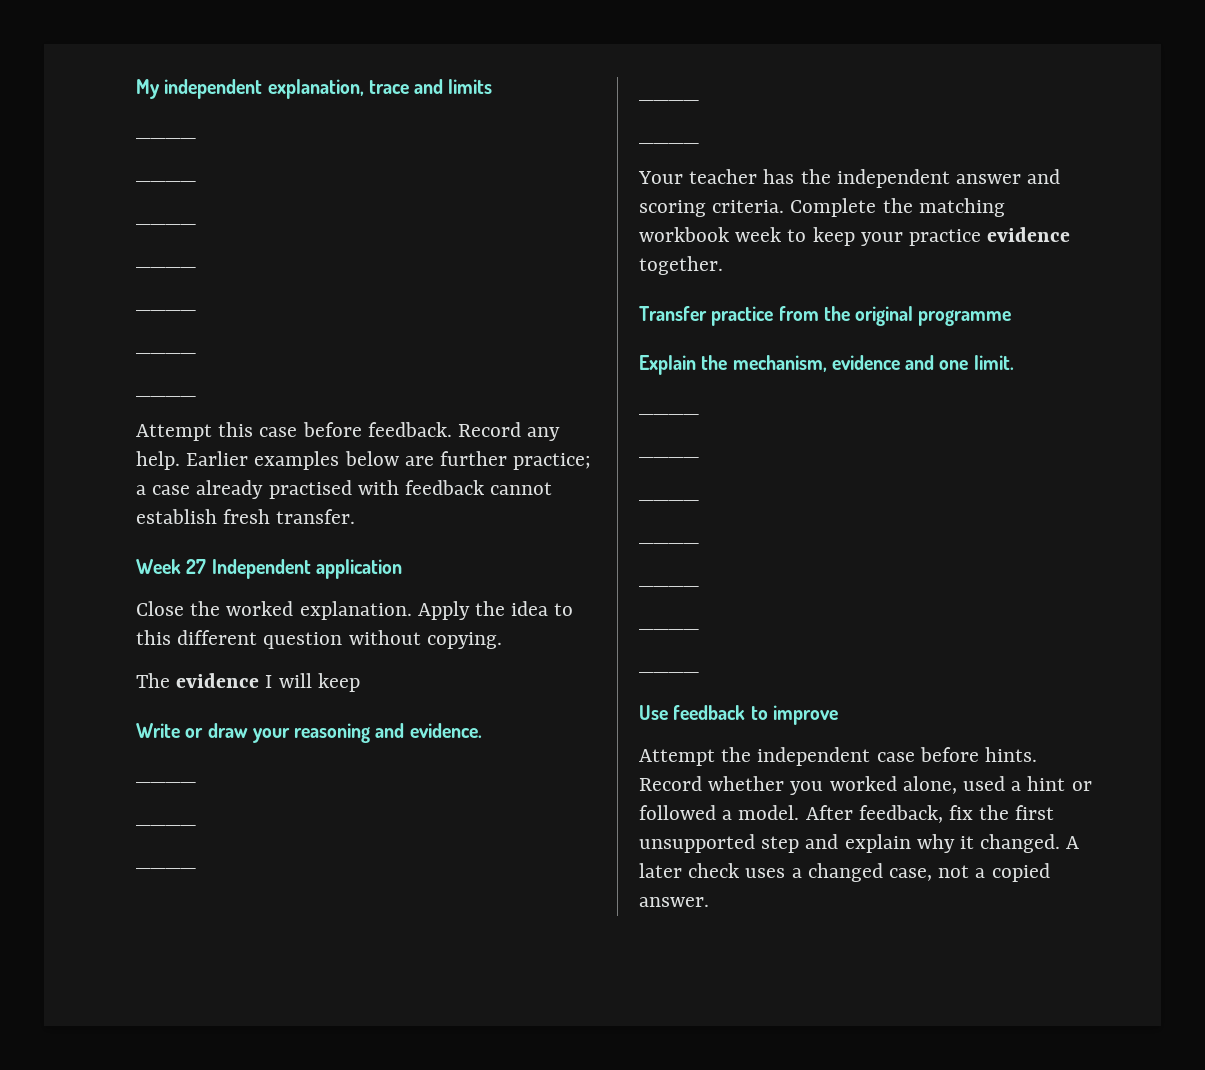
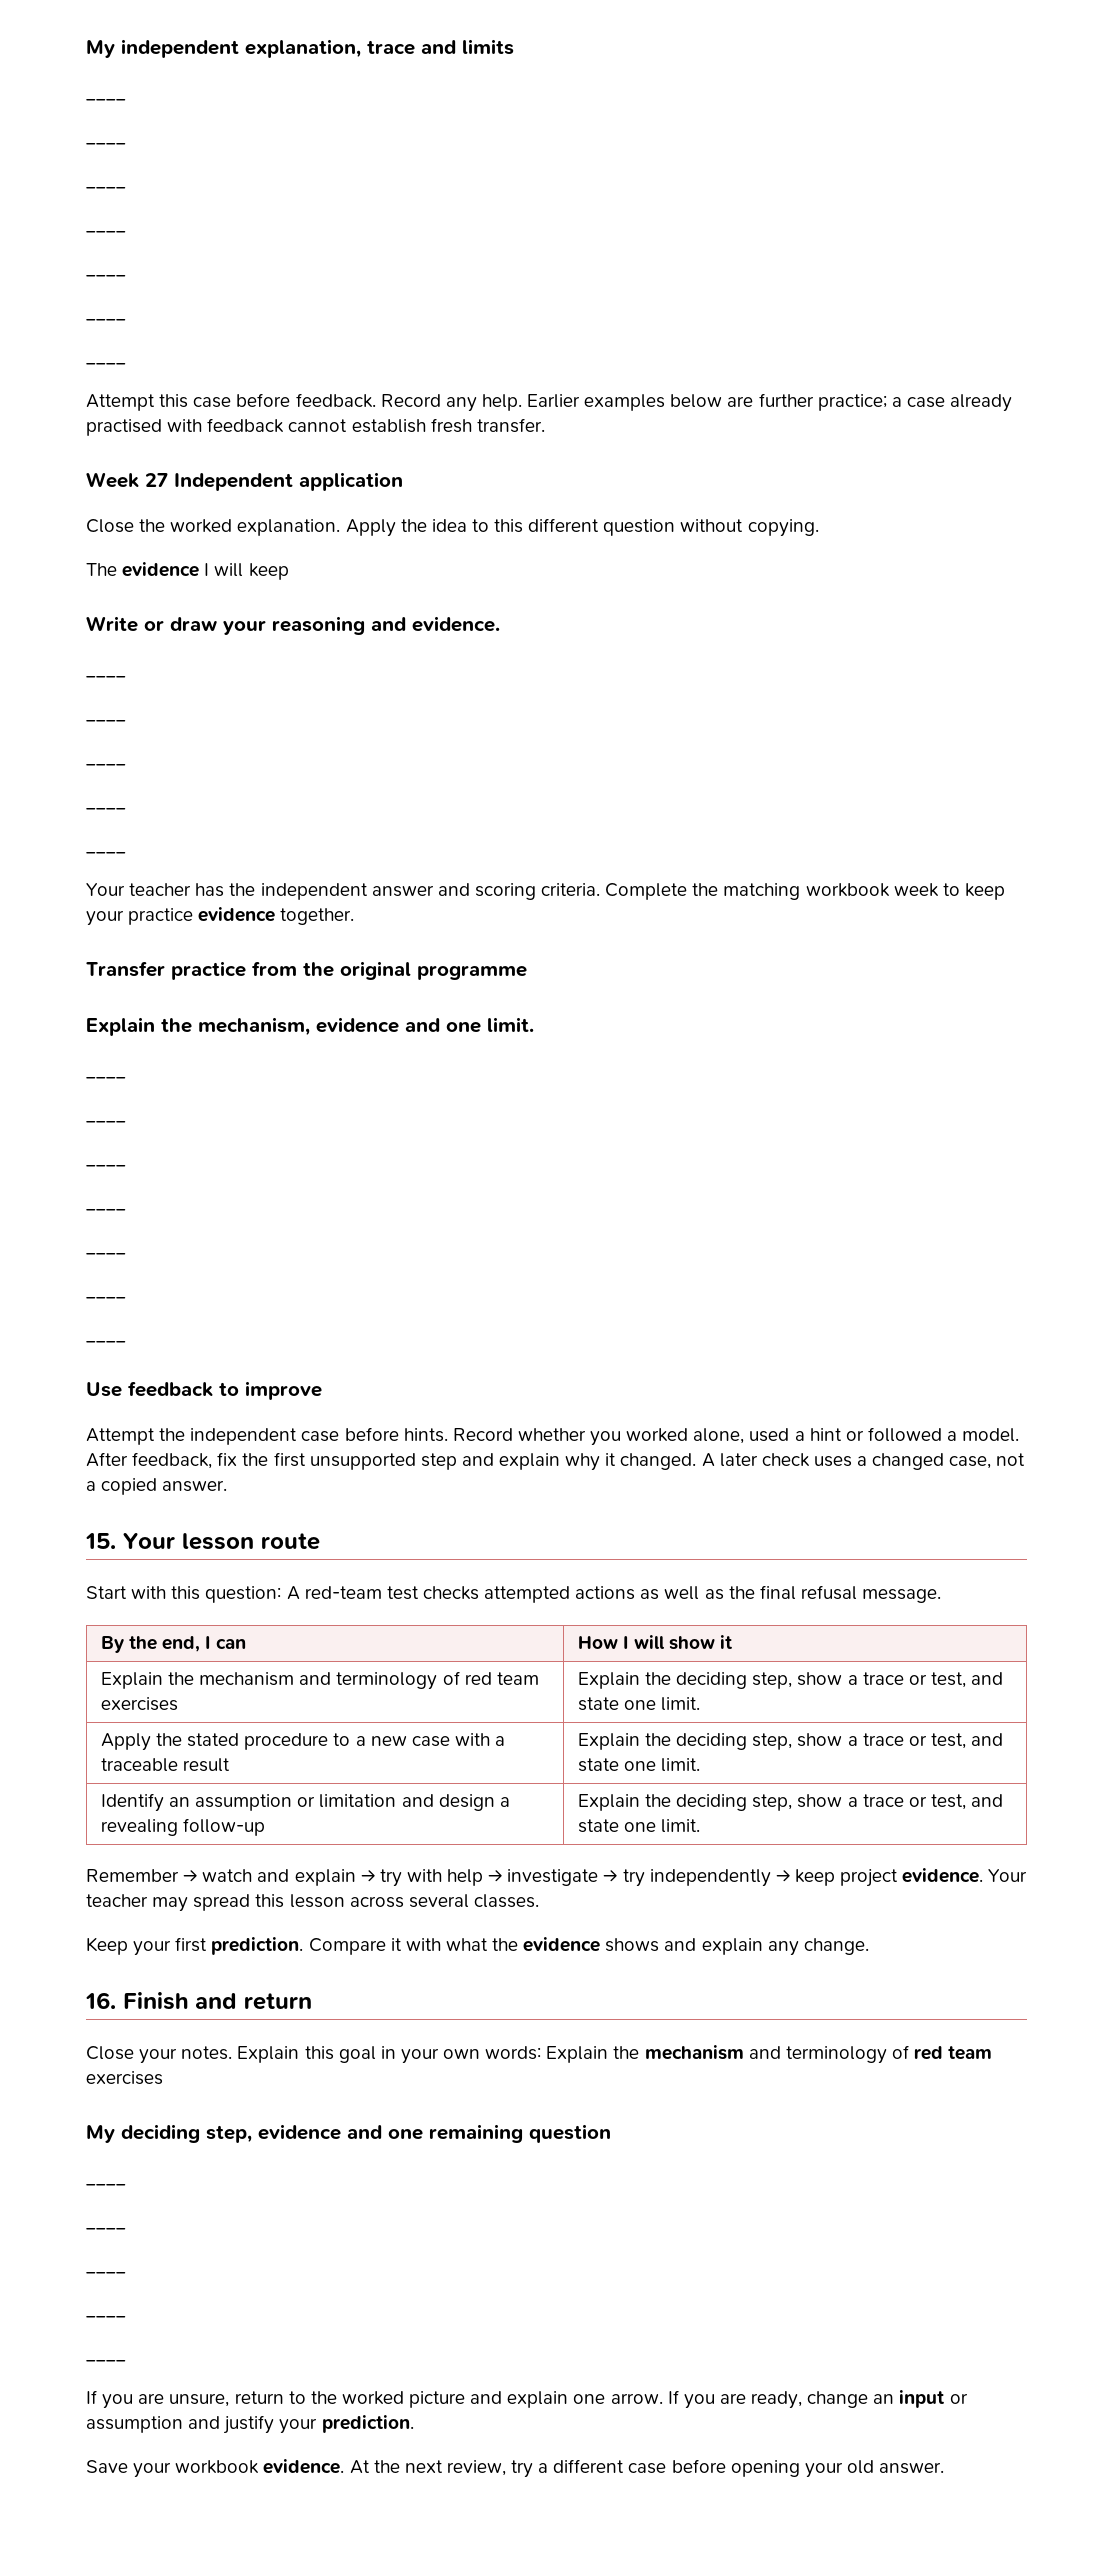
(709, 902) none -> [85,1533,320,1550] [86,1585,942,1603] [100,1636,247,1653] [577,1635,733,1650] [100,1671,539,1690] [100,1697,178,1711] [577,1672,1004,1689] [577,1697,701,1711] [100,1733,506,1751] [100,1758,231,1772] [577,1733,1004,1750] [577,1758,701,1772] [100,1793,510,1812] [100,1818,266,1836] [577,1794,1004,1811] [577,1819,701,1833] [86,1868,1028,1887] [86,1894,539,1912] [86,1937,869,1956] [85,1992,312,2010] [86,2045,993,2064] [86,2071,163,2085] [86,2124,611,2143] [86,2184,126,2186] [86,2228,126,2230] [86,2272,126,2274] [86,2316,126,2318] [86,2360,126,2362] [86,2390,968,2409] [86,2415,414,2434] [86,2459,945,2478] // 15. Your lesson route // Start with this question: A red-team test checks attempted actions as well as the final refusal message. // By the end, I can | How I will show it // Explain the mechanism and terminology of red team exercises | Explain the deciding step, show a trace or test, and state one limit. // Apply the stated procedure to a new case with a traceable result | Explain the deciding step, show a trace or test, and state one limit. // Identify an assumption or limitation and design a revealing follow-up | Explain the deciding step, show a trace or test, and state one limit. // Remember → watch and explain → try with help → investigate → try independently → keep project evidence. Your teacher may spread this lesson across several classes. // Keep your first prediction. Compare it with what the evidence shows and explain any change. // 16. Finish and return // Close your notes. Explain this goal in your own words: Explain the mechanism and terminology of red team exercises // My deciding step, evidence and one remaining question // ____ // ____ // ____ // ____ // ____ // If you are unsure, return to the worked picture and explain one arrow. If you are ready, change an input or assumption and justify your prediction. // Save your workbook evidence. At the next review, try a different case before opening your old answer.

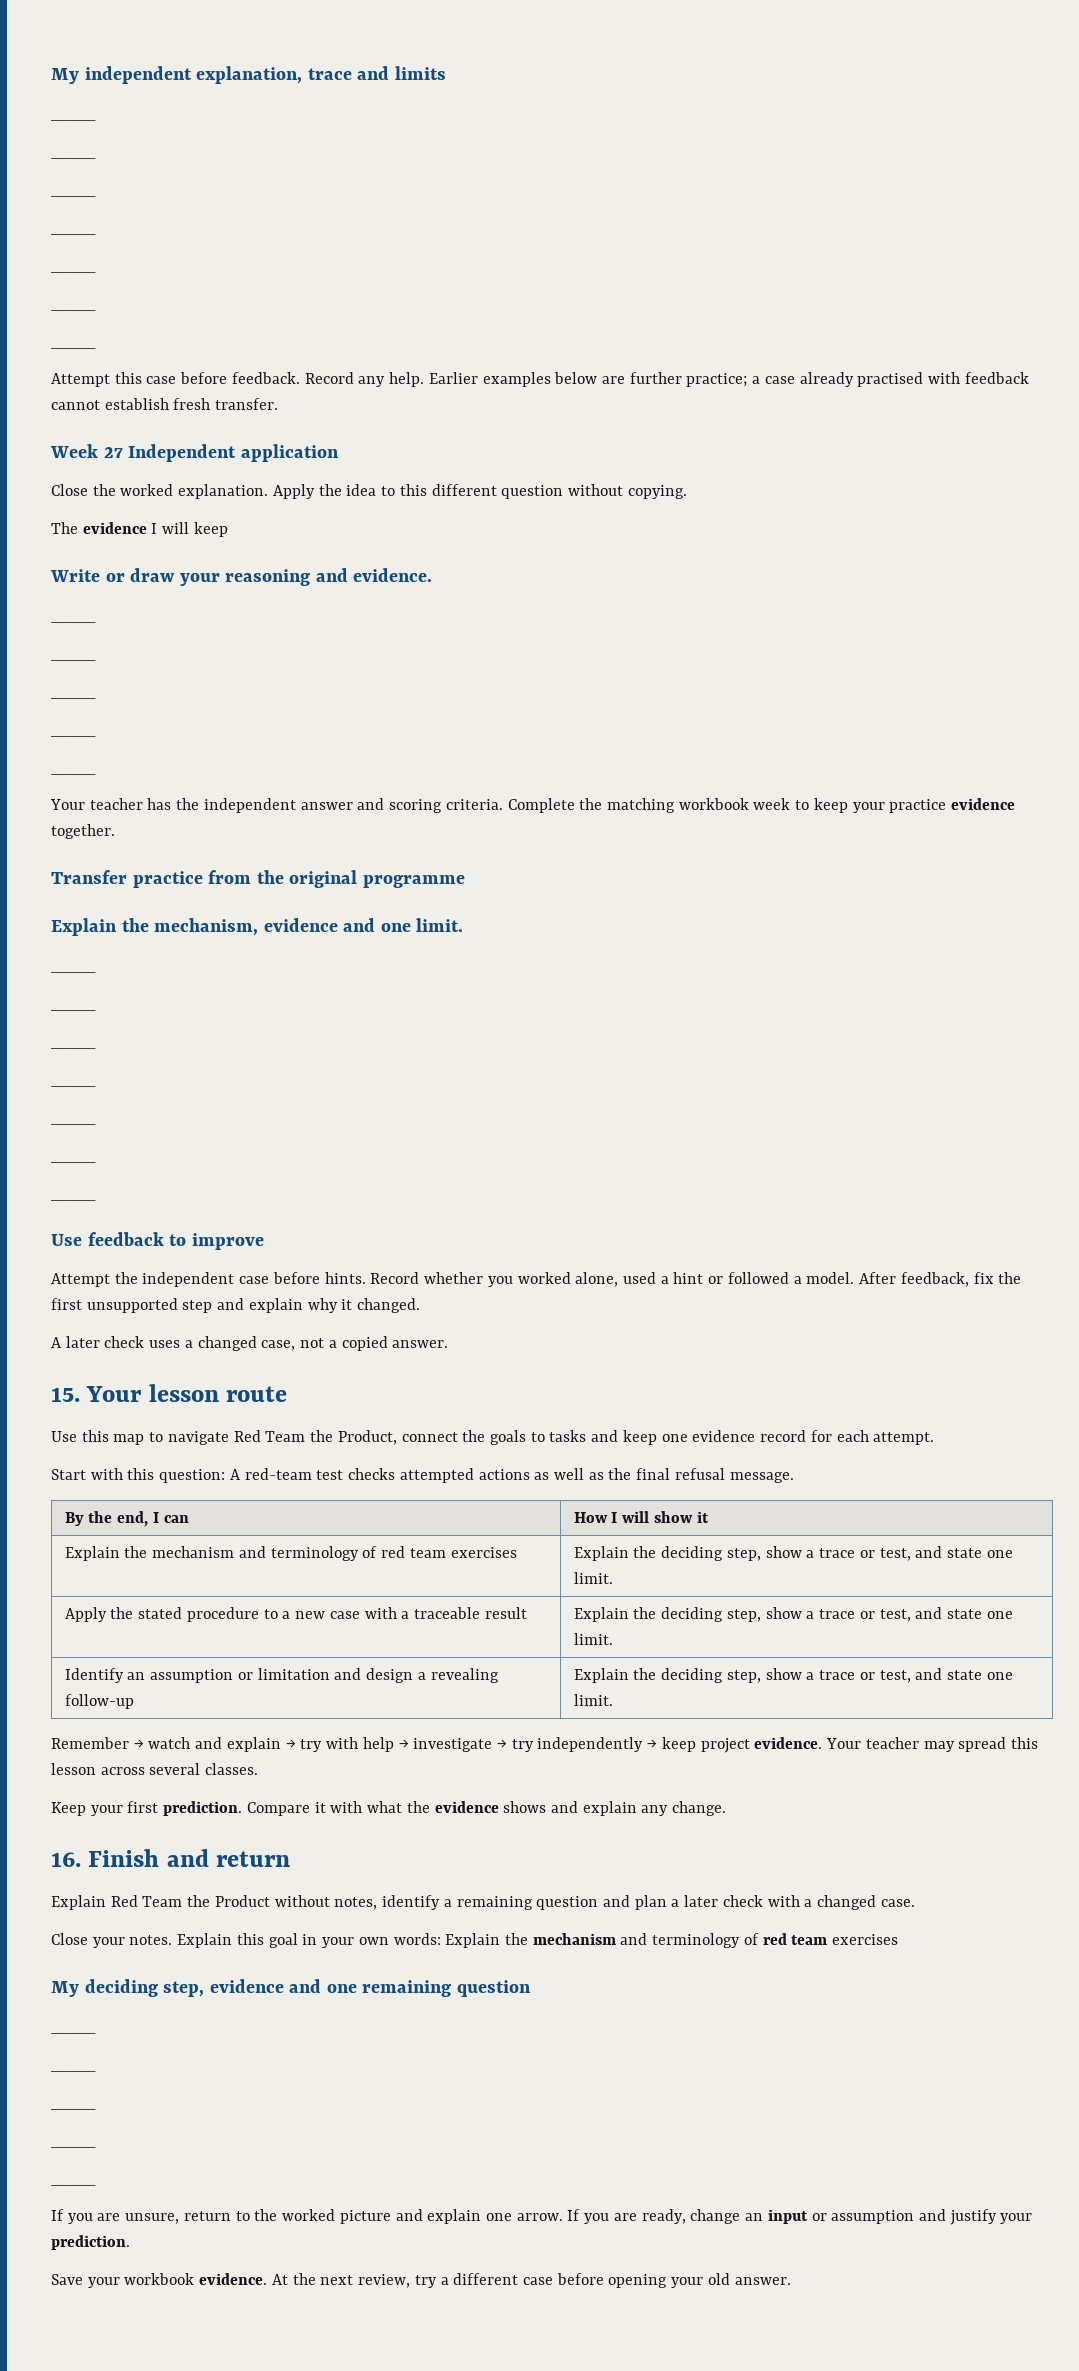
(697, 1461) none -> (421, 1305) //
(320, 1541) none -> [51,1430,935,1445] // Use this map to navigate Red Team the Product, connect the goals to tasks and keep one evidence record for each attempt.
(312, 2001) none -> [51,1895,915,1910] // Explain Red Team the Product without notes, identify a remaining question and plan a later check with a changed case.

